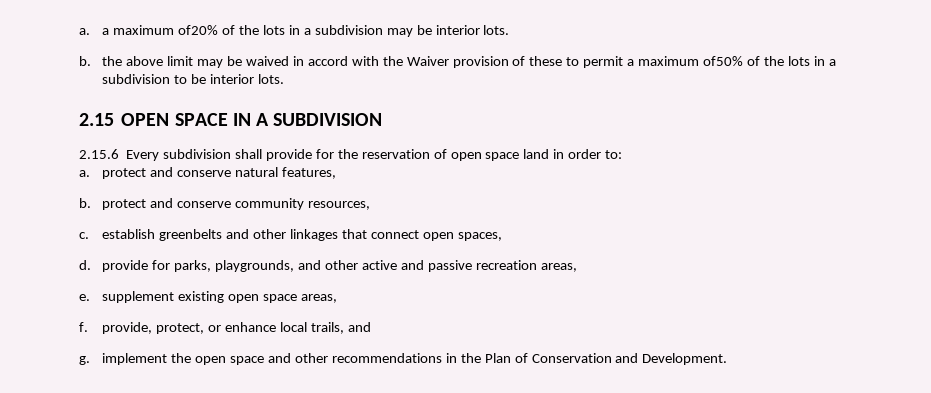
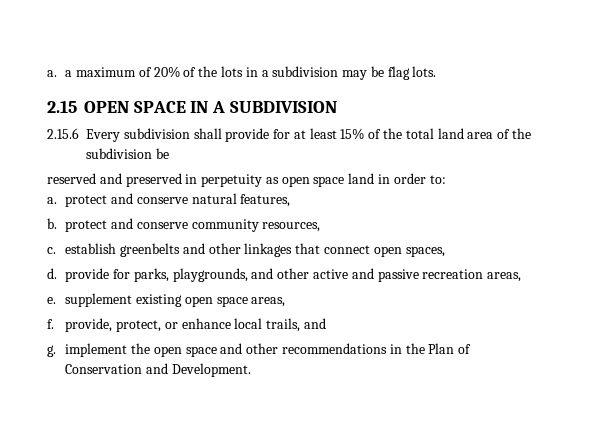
[178,25,219,35] of20% -> [138,66,180,78] of 20%
[435,25,510,35] [79,56,836,68] [102,74,255,84] interior lots. // b. the above limit may be waived in accord with the Waiver provision of these to permit a maximum of50% of the lots in a subdivision to be interior -> [387,66,410,80] flag
[337,149,447,159] the reservation of -> [293,128,531,140] [86,148,169,159] [47,173,279,187] at least 15% of the total land area of the subdivision be // reserved and preserved in perpetuity as

